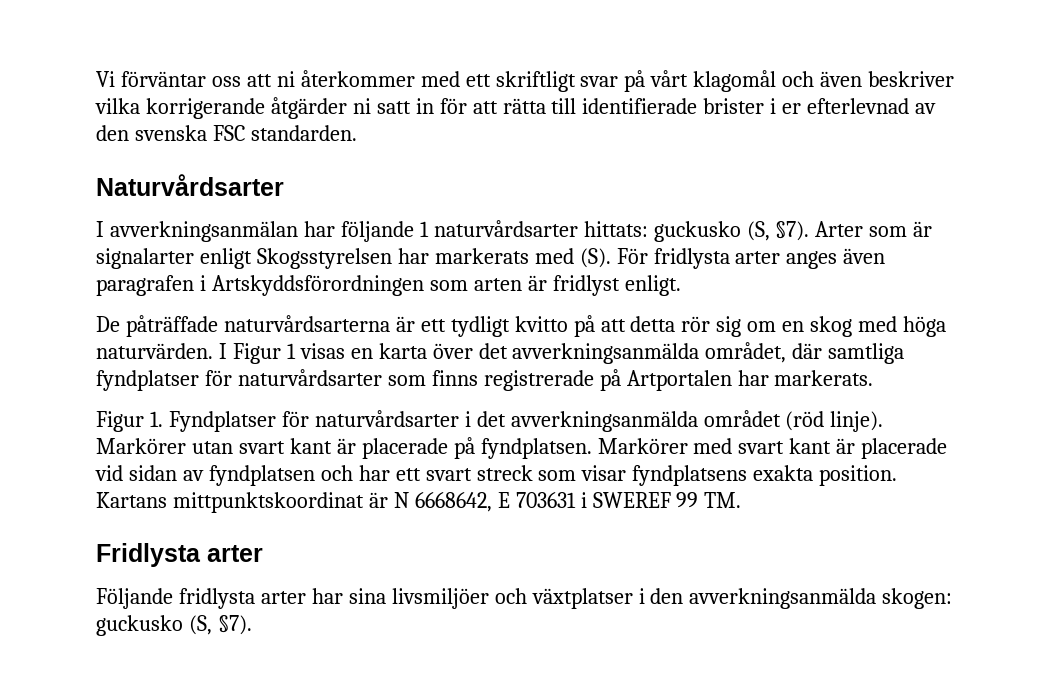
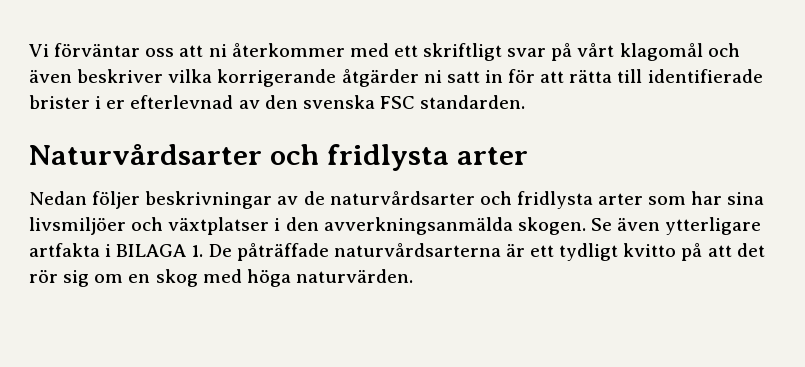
[96,220,933,242] [96,248,886,269] [96,275,681,296] // I avverkningsanmälan har följande 1 naturvårdsarter hittats: guckusko (S, §7). Arter som är signalarter enligt Skogsstyrelsen har markerats med (S). För fridlysta arter anges även paragrafen i Artskyddsförordningen som arten är fridlyst enligt. // -> [269,144,528,171] [29,191,765,209] [29,217,762,235] [29,243,204,257] och fridlysta arter // Nedan följer beskrivningar av de naturvårdsarter och fridlysta arter som har sina livsmiljöer och växtplatser i den avverkningsanmälda skogen. Se även ytterligare artfakta i BILAGA 1.
[630,316,676,332] detta -> [736,243,765,257] det
[218,342,905,364] [96,369,874,391] [96,410,884,432] [96,437,948,459] [95,465,898,486] [96,492,742,513] [96,543,263,567] [96,588,953,609] [96,615,252,636] I Figur 1 visas en karta över det avverkningsanmälda området, där samtliga fyndplatser för naturvårdsarter som finns registrerade på Artportalen har markerats. // Figur 1. Fyndplatser för naturvårdsarter i det avverkningsanmälda området (röd linje). Markörer utan svart kant är placerade på fyndplatsen. Markörer med svart kant är placerade vid sidan av fyndplatsen och har ett svart streck som visar fyndplatsens exakta position. Kartans mittpunktskoordinat är N 6668642, E 703631 i SWEREF 99 TM. // Fridlysta arter // Följande fridlysta arter har sina livsmiljöer och växtplatser i den avverkningsanmälda skogen: guckusko (S, §7). -> (413, 276) none

